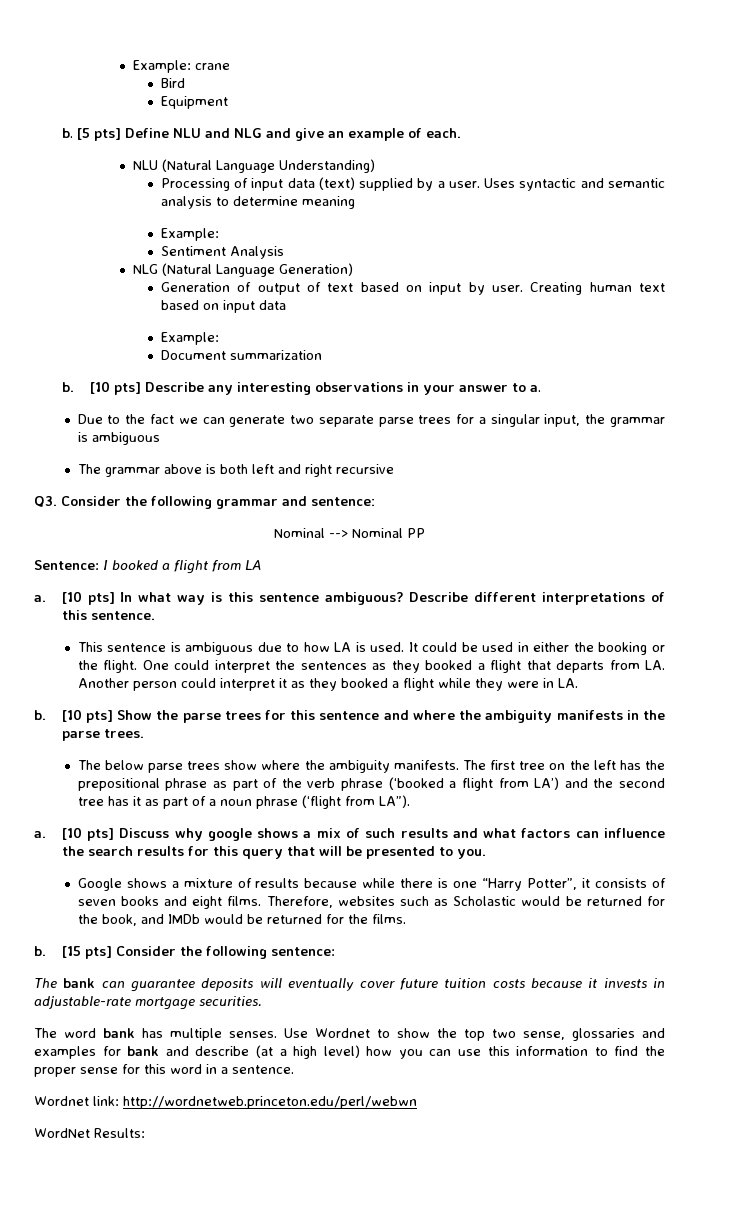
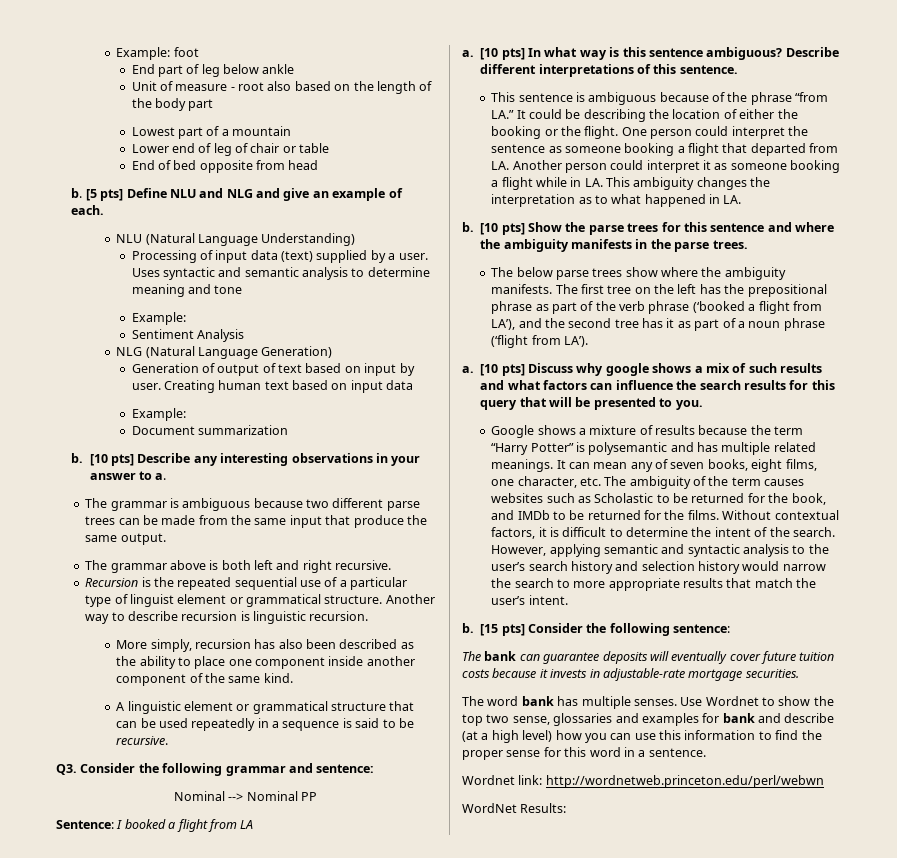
[133,60,231,73] [160,78,185,88] [160,96,228,109] Example: crane // Bird // Equipment -> [116,47,199,60] [131,64,295,77] [131,81,433,94] [131,98,214,111] [131,126,292,139] [131,143,330,156] [131,160,319,173] Example: foot // End part of leg below ankle // Unit of measure - root also based on the length of the body part // Lowest part of a mountain // Lower end of leg of chair or table // End of bed opposite from head
(355, 202) none -> [187,284,243,294] and tone
[77,414,666,427] [77,432,160,445] Due to the fact we can generate two separate parse trees for a singular input, the grammar is ambiguous -> [85,498,420,511] [85,515,427,528] [85,533,166,545] The grammar is ambiguous because two different parse trees can be made from the same input that produce the same output.
[335,464,394,474] recursive -> [335,560,392,570] [85,577,408,590] [85,594,435,607] [85,611,369,624] [116,639,414,652] [116,656,415,669] [116,673,293,686] [116,701,415,714] [116,718,414,731] [116,736,169,745] recursive. // Recursion is the repeated sequential use of a particular type of linguist element or grammatical structure. Another way to describe recursion is linguistic recursion. // More simply, recursion has also been described as the ability to place one component inside another component of the same kind. // A linguistic element or grammatical structure that can be used repeatedly in a sequence is said to be recursive.
[257,642,529,652] due to how LA is used. It could be used in -> [659,92,829,105] [491,109,737,122] because of the phrase “from LA.” It could be describing the location of
(169, 665) none -> [650,129,693,139] person
[300,660,473,673] sentences as they booked -> [491,143,675,156] sentence as someone booking
[556,660,605,673] departs -> [750,143,806,156] departed
[308,678,388,691] they booked -> [730,160,841,173] someone booking
[474,678,539,691] they were -> [570,177,771,190] [491,194,706,207] in LA. This ambiguity changes the interpretation as to what happened
[534,777,560,790] LA’) -> [491,319,516,330] LA’),
[378,795,410,808] LA”). -> [563,336,588,347] LA’).
[362,878,666,891] [77,896,333,909] while there is one “Harry Potter”, it consists of seven books and eight films. Therefore, -> [750,425,804,435] [491,442,816,455] [491,459,817,472] [491,476,805,489] the term “Harry Potter” is polysemantic and has multiple related meanings. It can mean any of seven books, eight films, one character, etc. The ambiguity of the term causes
[521,896,561,906] would -> [656,494,670,503] to
[203,914,243,924] would -> [552,511,566,520] to
(406, 919) none -> [722,510,839,520] [491,527,835,539] [491,544,829,557] [491,561,826,574] [491,578,817,591] [491,595,568,605] Without contextual factors, it is difficult to determine the intent of the search. However, applying semantic and syntactic analysis to the user’s search history and selection history would narrow the search to more appropriate results that match the user’s intent.

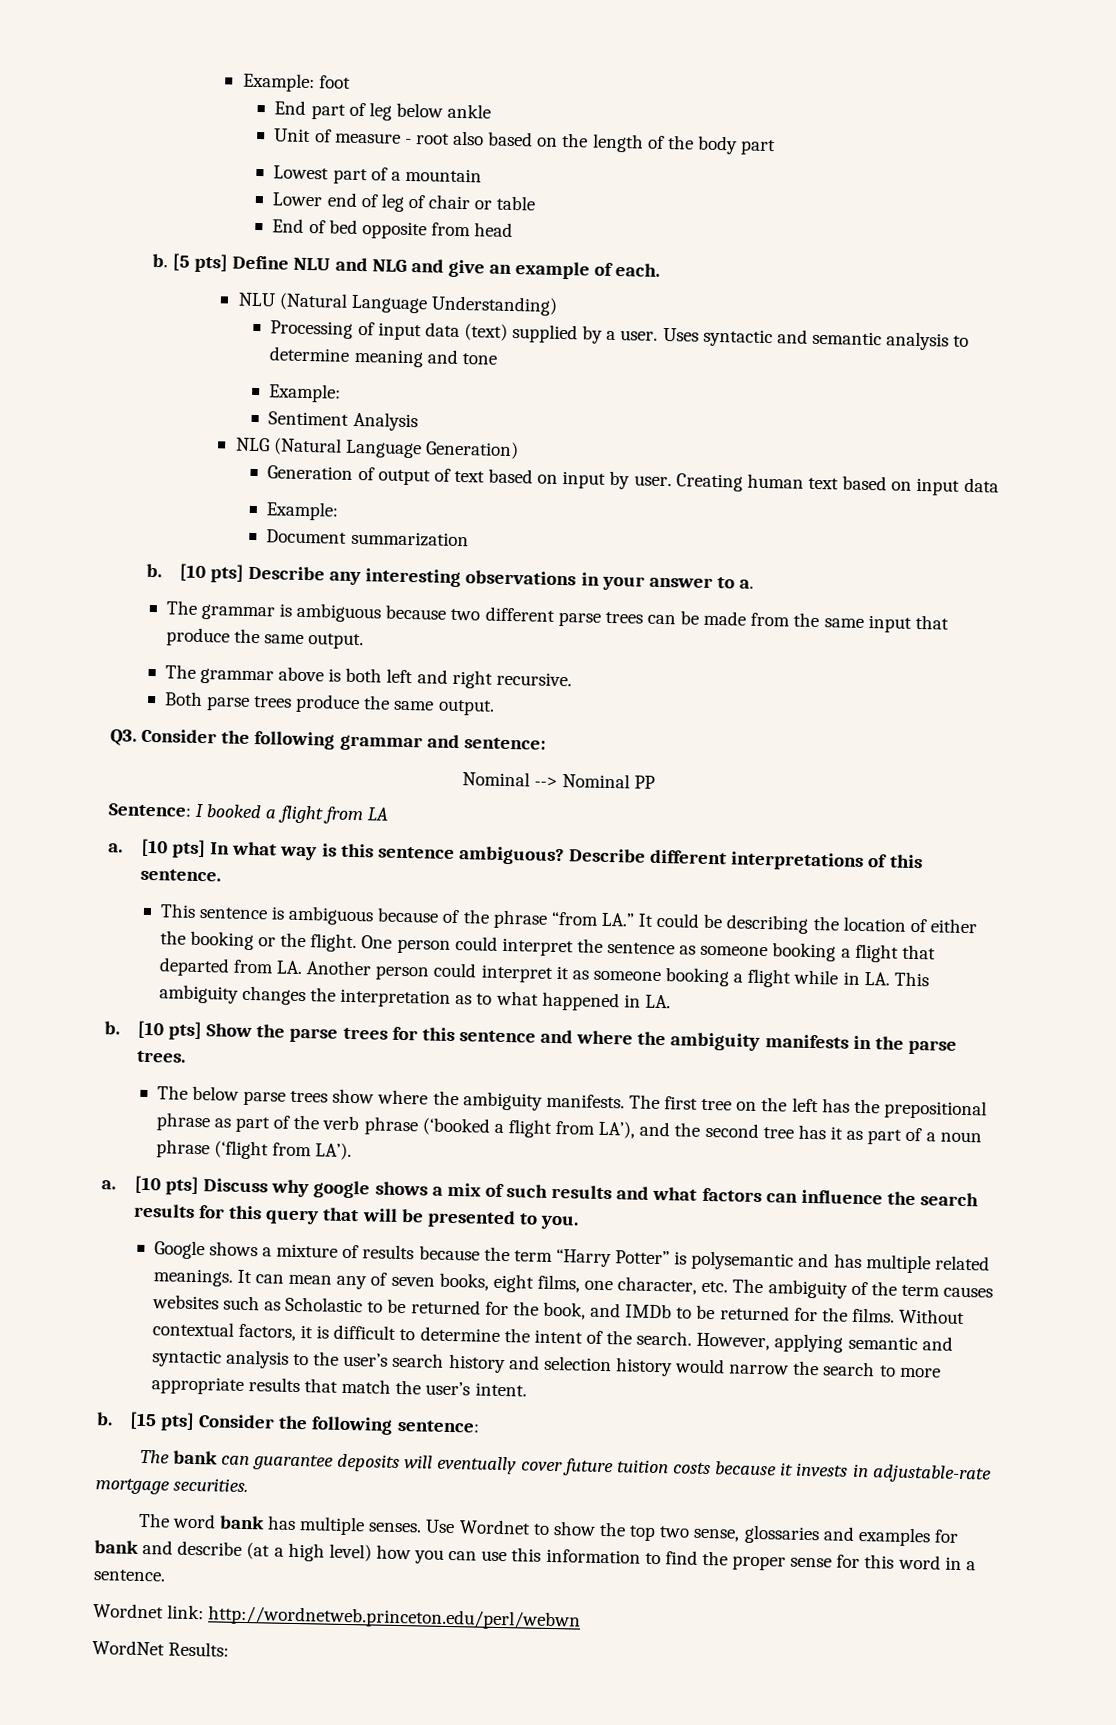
[85,577,408,590] [85,594,435,607] [85,611,369,624] [116,639,414,652] [116,656,415,669] [116,673,293,686] [116,701,415,714] [116,718,414,731] [116,736,169,745] Recursion is the repeated sequential use of a particular type of linguist element or grammatical structure. Another way to describe recursion is linguistic recursion. // More simply, recursion has also been described as the ability to place one component inside another component of the same kind. // A linguistic element or grammatical structure that can be used repeatedly in a sequence is said to be recursive. -> [163,691,495,716] Both parse trees produce the same output.

